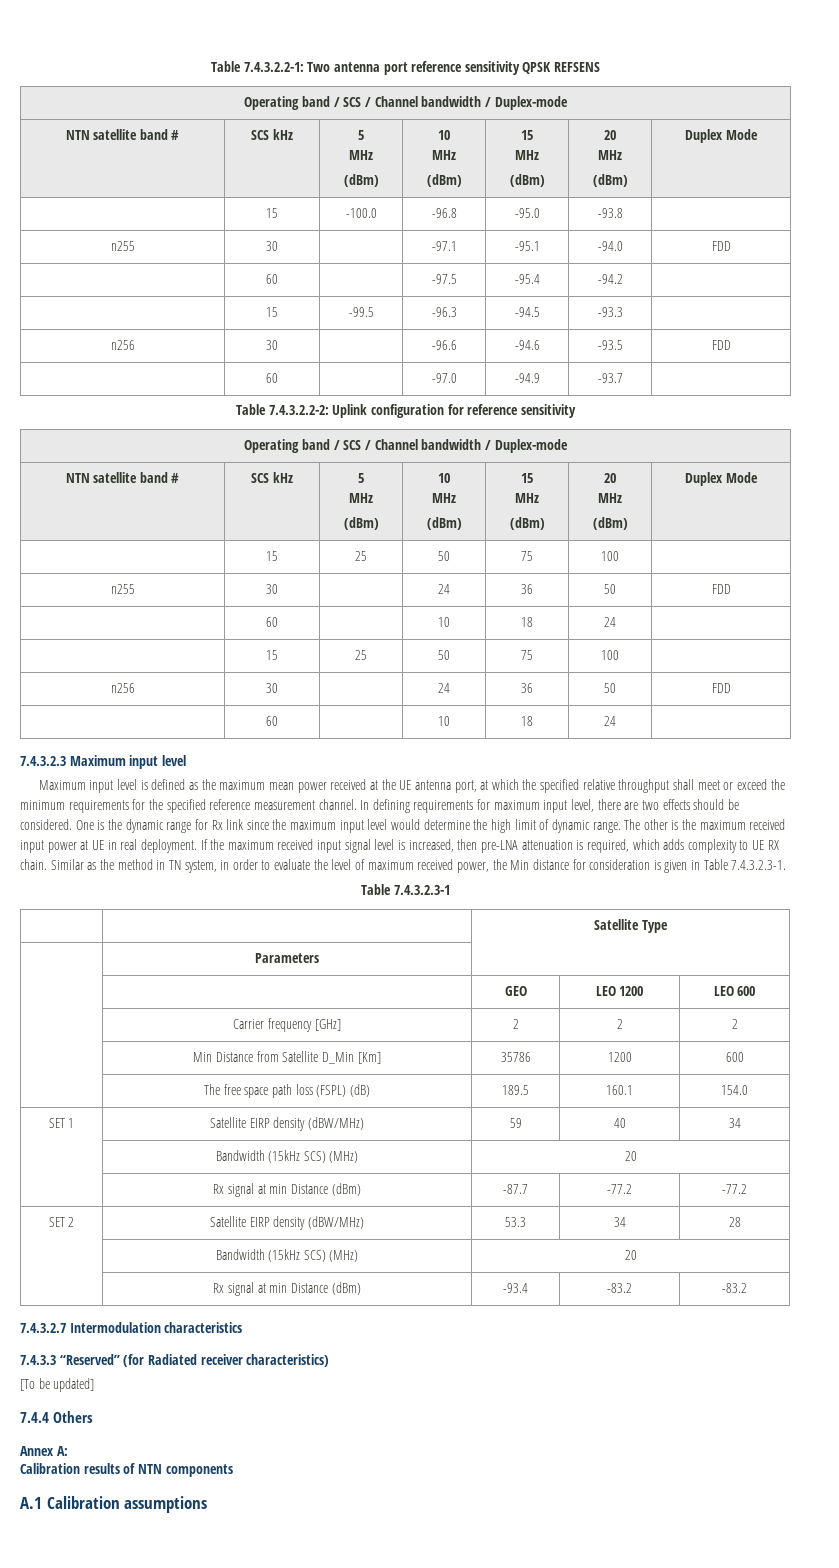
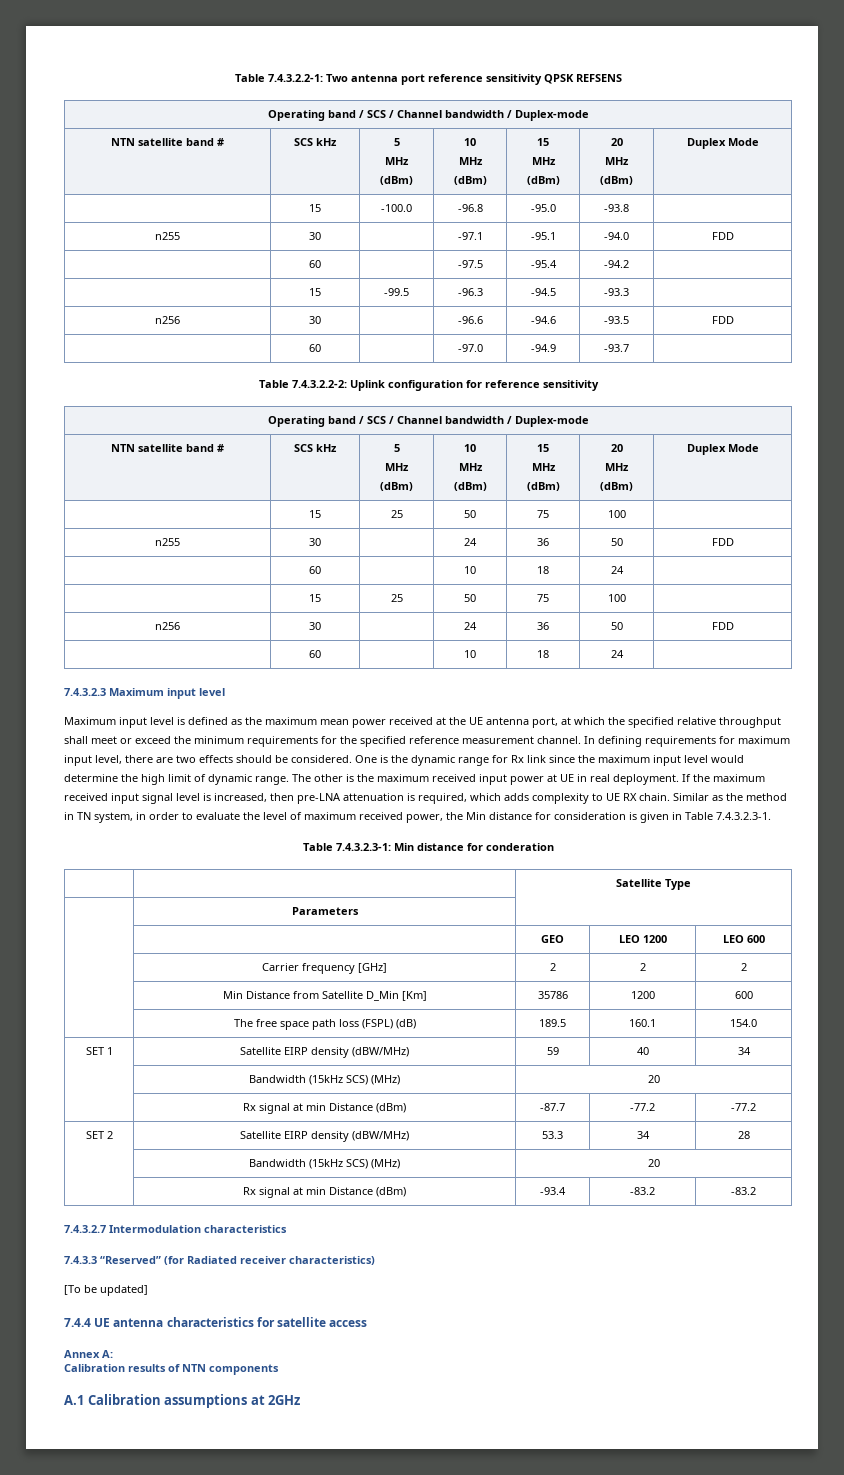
[393,885,450,895] 7.4.3.2.3-1 -> [335,843,554,851] 7.4.3.2.3-1: Min distance for conderation
[53,1411,94,1423] Others -> [94,1317,368,1327] UE antenna characteristics for satellite access
(208, 1504) none -> [250,1395,301,1405] at 2GHz

